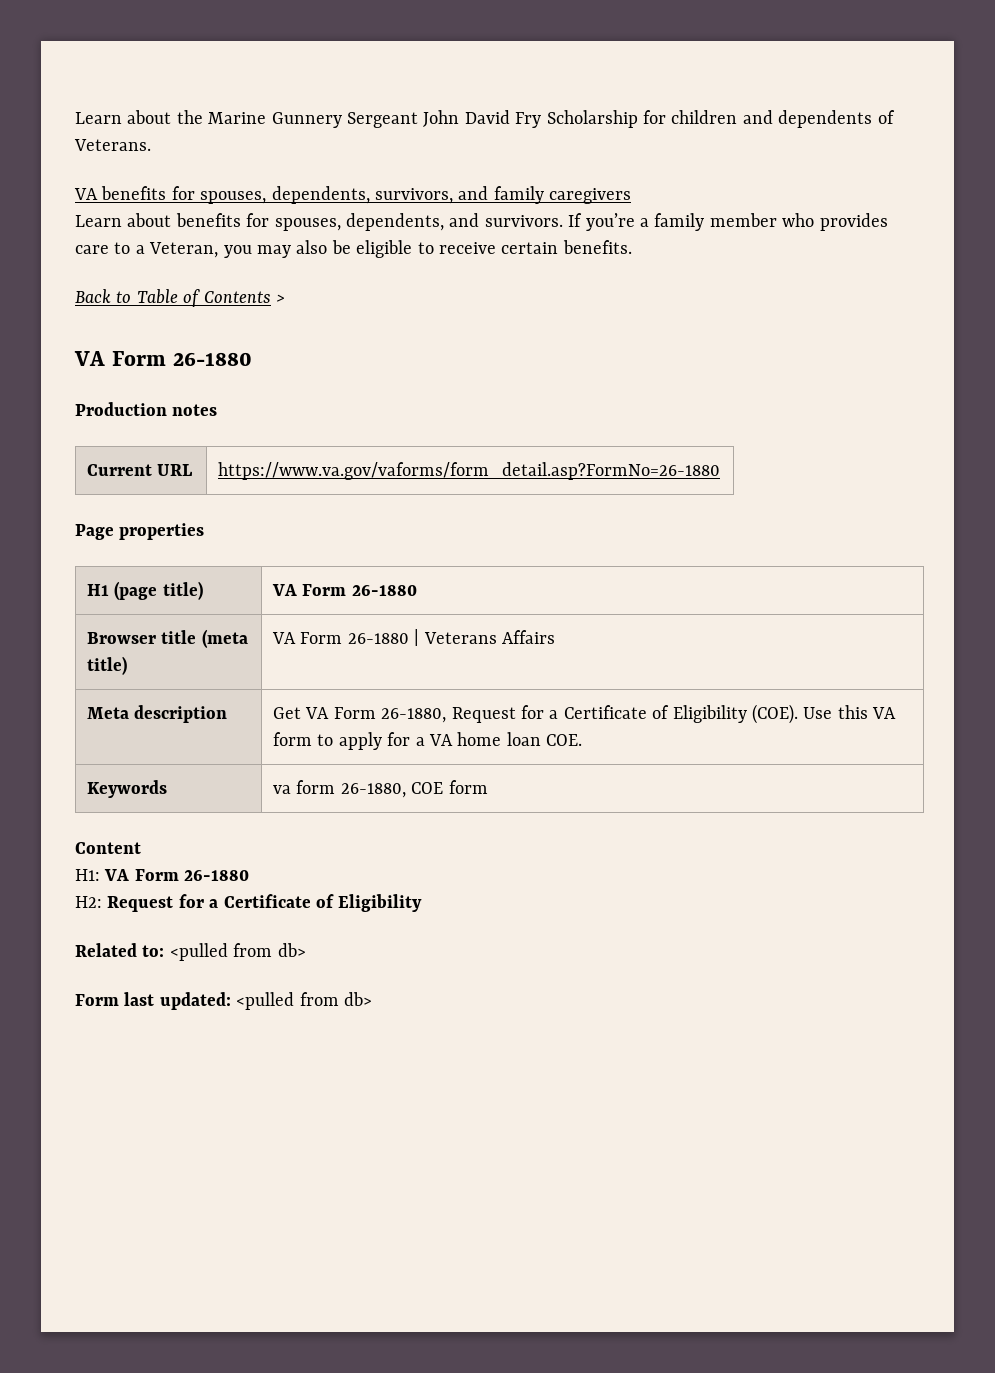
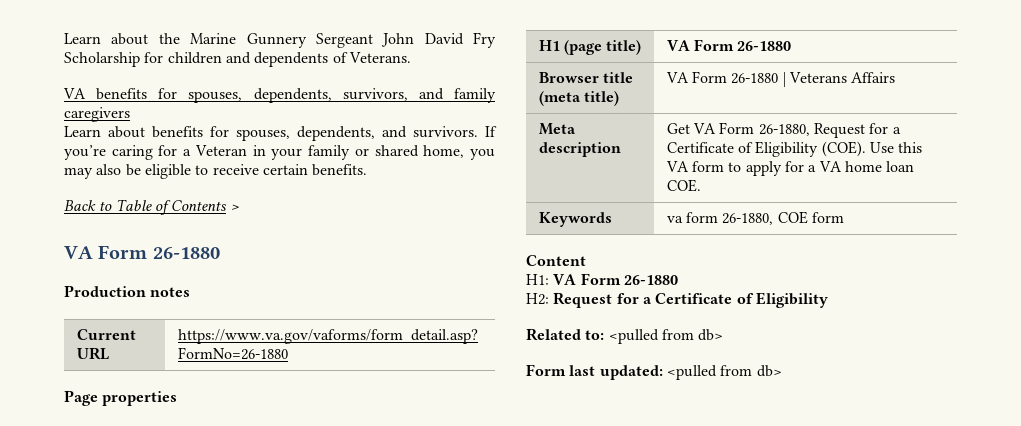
[639,213,888,231] [75,242,219,258] a family member who provides care to a Veteran, -> [111,145,465,160] caring for a Veteran in your family or shared home,

